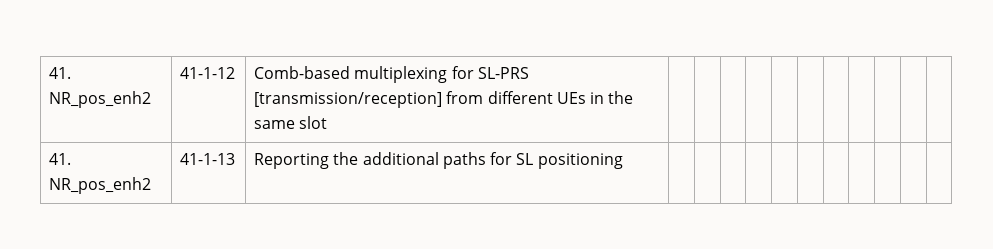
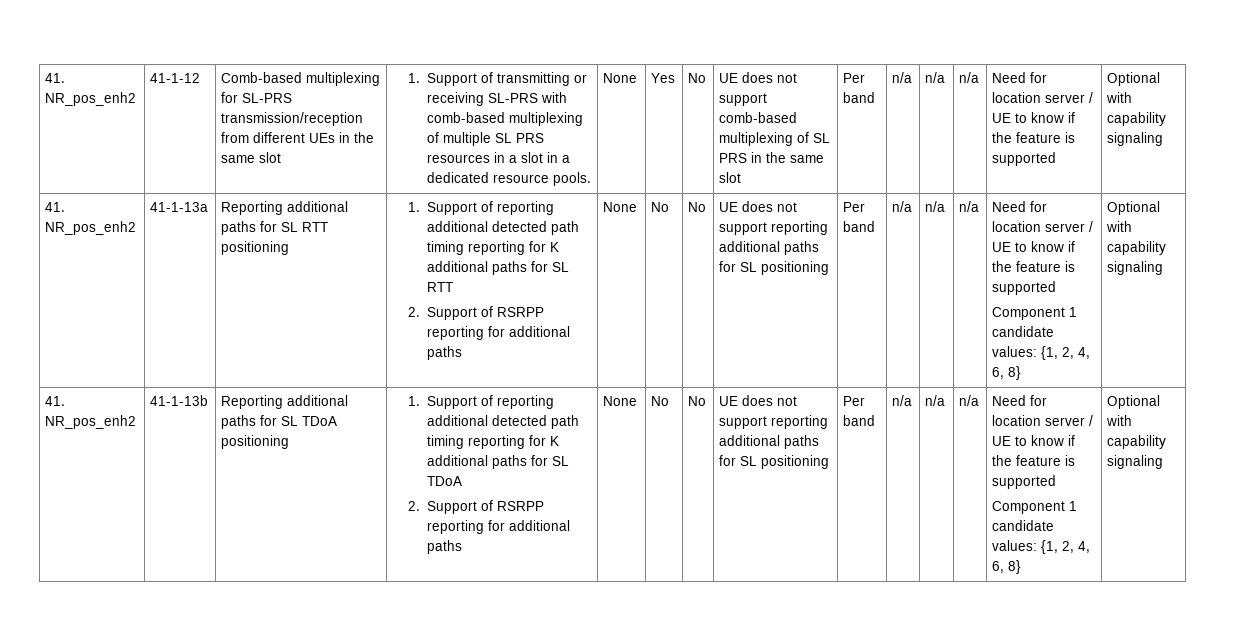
[253,92,442,108] [transmission/reception] -> [221,112,364,126] transmission/reception
[48,153,71,165] [48,177,151,194] [179,153,235,165] [253,152,623,169] | | | | | | | | | | // 41. NR_pos_enh2 | 41-1-13 | Reporting the additional paths for SL positioning | | | | | | | | | | | -> [408,72,587,86] [426,92,567,106] [426,112,583,126] [426,132,544,146] [426,152,570,163] [426,172,591,186] [603,73,638,83] [651,73,676,83] [688,73,707,83] [719,72,798,83] [719,93,768,106] [719,112,798,123] [719,132,831,146] [719,152,825,163] [719,172,742,183] [843,73,866,83] [843,92,876,103] [892,72,913,83] [925,72,946,83] [959,72,980,83] [992,72,1048,83] [992,92,1094,103] [992,112,1076,123] [992,132,1076,143] [992,152,1057,166] [1107,72,1161,86] [1106,92,1133,103] [1107,112,1167,126] [1107,132,1164,146] [45,202,66,212] [45,221,137,235] [150,202,209,212] [221,201,349,215] [221,221,329,235] [221,241,290,255] [408,201,554,215] [426,221,579,235] [426,241,559,255] [426,261,569,275] [426,282,453,292] [408,306,544,320] [426,326,570,340] [426,346,462,360] [603,202,638,212] [651,202,670,212] [688,202,707,212] [719,201,798,212] [719,221,829,235] [719,241,820,255] [719,261,830,275] [843,202,866,212] [843,221,876,232] [892,201,913,212] [925,201,946,212] [959,201,980,212] [992,201,1048,212] [992,221,1094,232] [992,241,1076,252] [992,261,1076,272] [992,281,1057,295] [992,307,1078,320] [992,326,1055,337] [992,346,1091,360] [992,366,1022,380] [1107,201,1161,215] [1106,221,1133,232] [1107,241,1167,255] [1107,261,1164,275] [45,396,66,406] [45,415,137,429] [150,395,209,406] [221,395,349,409] [221,415,338,429] [221,435,290,449] [408,395,554,409] [426,415,579,429] [426,435,559,449] [426,455,569,469] [426,476,462,486] [408,500,544,514] [426,520,570,534] [426,540,462,554] [603,396,638,406] [651,396,670,406] [688,396,707,406] [719,395,798,406] [719,415,829,429] [719,435,820,449] [719,455,830,469] [843,396,866,406] [843,415,876,426] [892,395,913,406] [925,395,946,406] [959,395,980,406] [992,395,1048,406] [992,415,1094,426] [992,435,1076,446] [992,455,1076,466] [992,475,1057,489] [992,501,1078,514] [992,520,1055,531] [992,540,1091,554] [992,560,1022,574] [1107,395,1161,409] [1106,415,1133,426] [1107,435,1167,449] [1107,455,1164,469] 1. Support of transmitting or receiving SL-PRS with comb-based multiplexing of multiple SL PRS resources in a slot in a dedicated resource pools. | None | Yes | No | UE does not support comb-based multiplexing of SL PRS in the same slot | Per band | n/a | n/a | n/a | Need for location server / UE to know if the feature is supported | Optional with capability signaling // 41. NR_pos_enh2 | 41-1-13a | Reporting additional paths for SL RTT positioning | 1. Support of reporting additional detected path timing reporting for K additional paths for SL RTT // 2. Support of RSRPP reporting for additional paths | None | No | No | UE does not support reporting additional paths for SL positioning | Per band | n/a | n/a | n/a | Need for location server / UE to know if the feature is supported // Component 1 candidate values: {1, 2, 4, 6, 8} | Optional with capability signaling // 41. NR_pos_enh2 | 41-1-13b | Reporting additional paths for SL TDoA positioning | 1. Support of reporting additional detected path timing reporting for K additional paths for SL TDoA // 2. Support of RSRPP reporting for additional paths | None | No | No | UE does not support reporting additional paths for SL positioning | Per band | n/a | n/a | n/a | Need for location server / UE to know if the feature is supported // Component 1 candidate values: {1, 2, 4, 6, 8} | Optional with capability signaling

